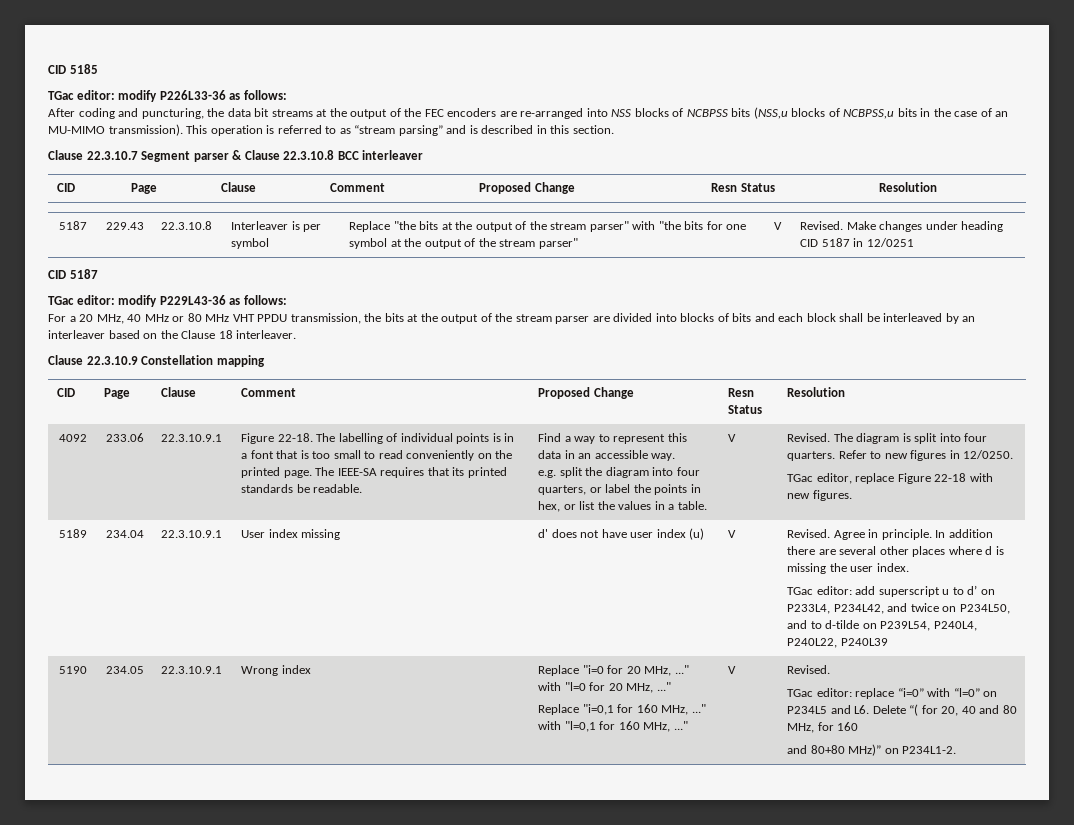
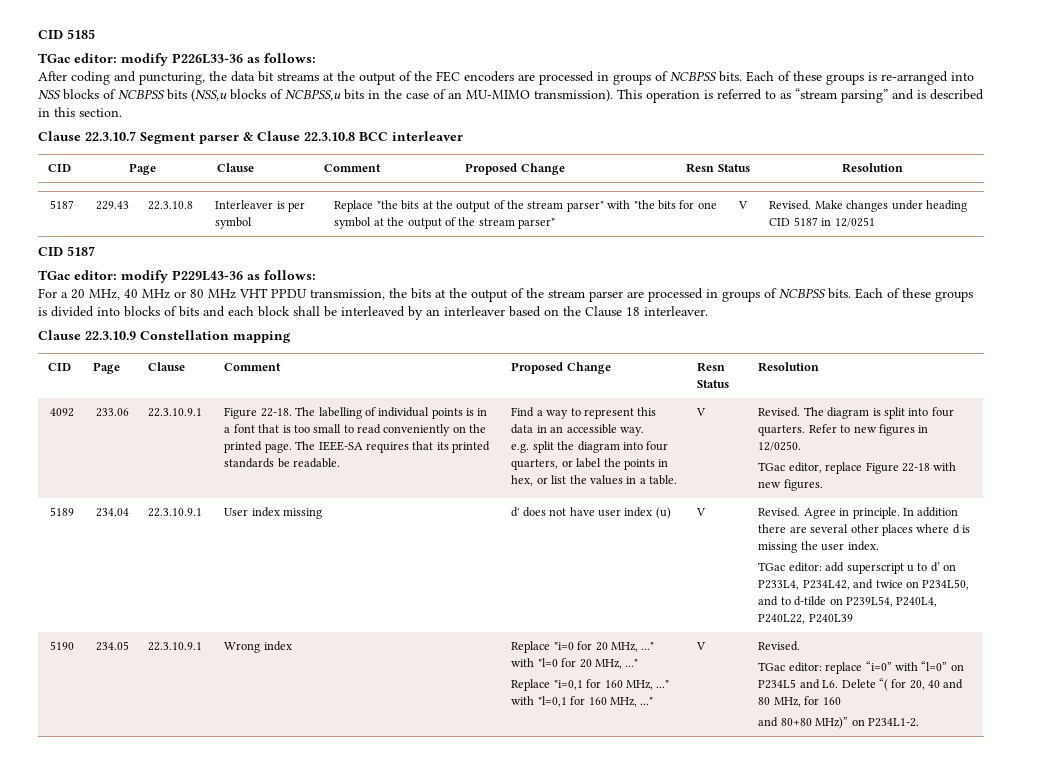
(517, 114) none -> [539,71,877,85] processed in groups of NCBPSS bits. Each of these groups is
(610, 319) none -> [648,288,973,302] [38,307,47,316] processed in groups of NCBPSS bits. Each of these groups is

